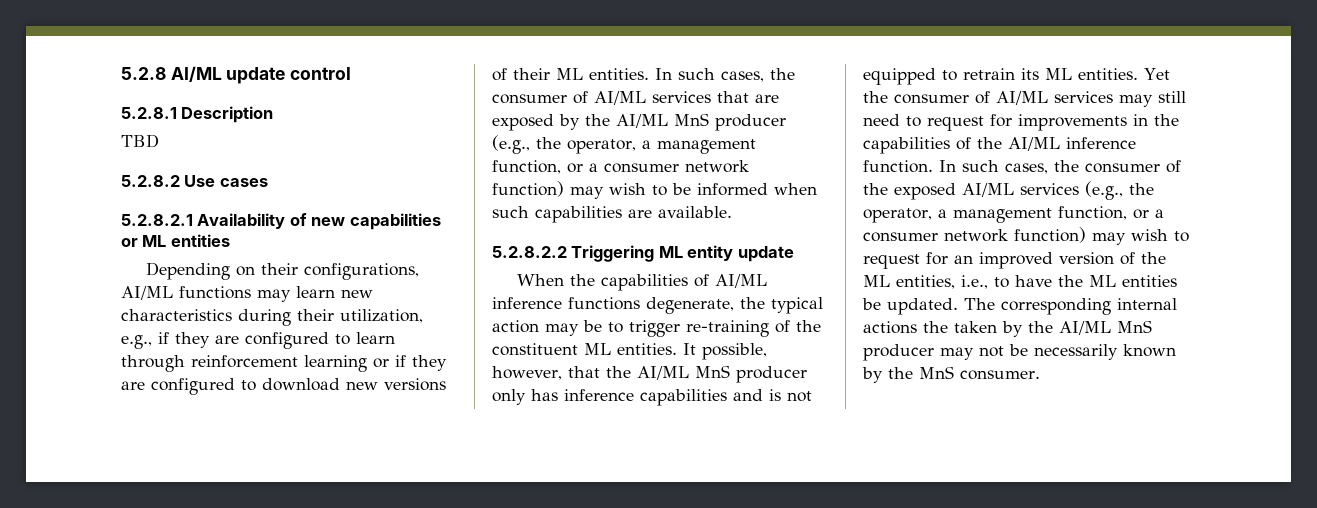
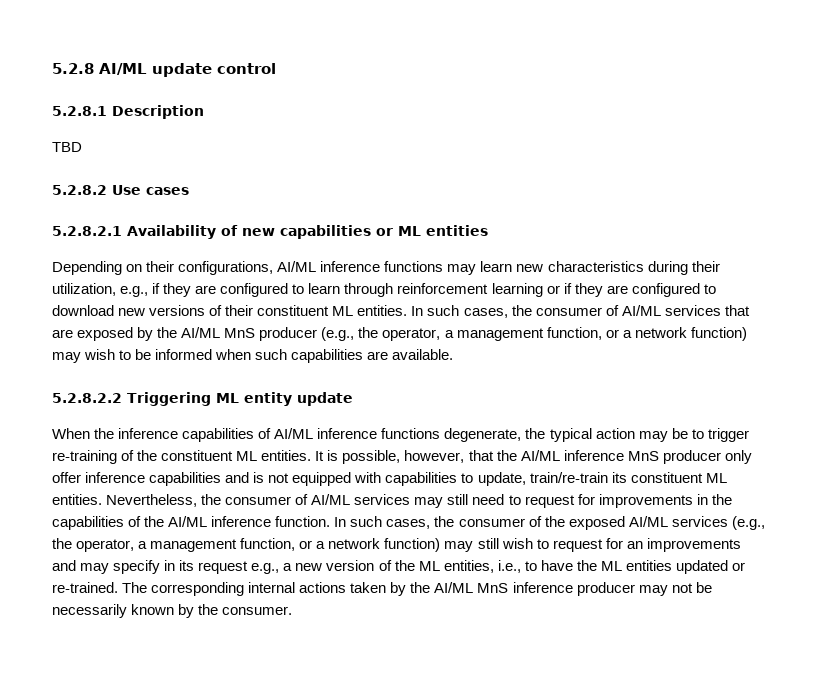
(173, 293) none -> [320,261,381,272] inference
(550, 74) none -> [257,305,330,316] constituent
[604,163,679,173] consumer -> (632, 334) none
(595, 280) none -> [118,428,179,439] inference
(696, 349) none -> [327,450,339,461] is
(689, 373) none -> [563,450,624,461] inference
[531,389,558,401] has -> [52,472,81,483] offer
[942,68,1170,81] to retrain its ML entities. Yet -> [354,472,727,486] [52,494,198,507] with capabilities to update, train/re-train its constituent ML entities. Nevertheless,
[863,227,1126,245] consumer network function) may -> [328,538,499,552] network function) may still
[979,252,1053,269] improved -> [646,538,741,552] [52,560,323,574] improvements and may specify in its request e.g., a new
[862,298,958,315] be updated. -> [676,560,746,574] [52,582,118,593] updated or re-trained.
[923,321,948,333] the -> (347, 587) none
(1152, 326) none -> [512,582,573,593] inference
[919,366,954,379] MnS -> (219, 609) none

